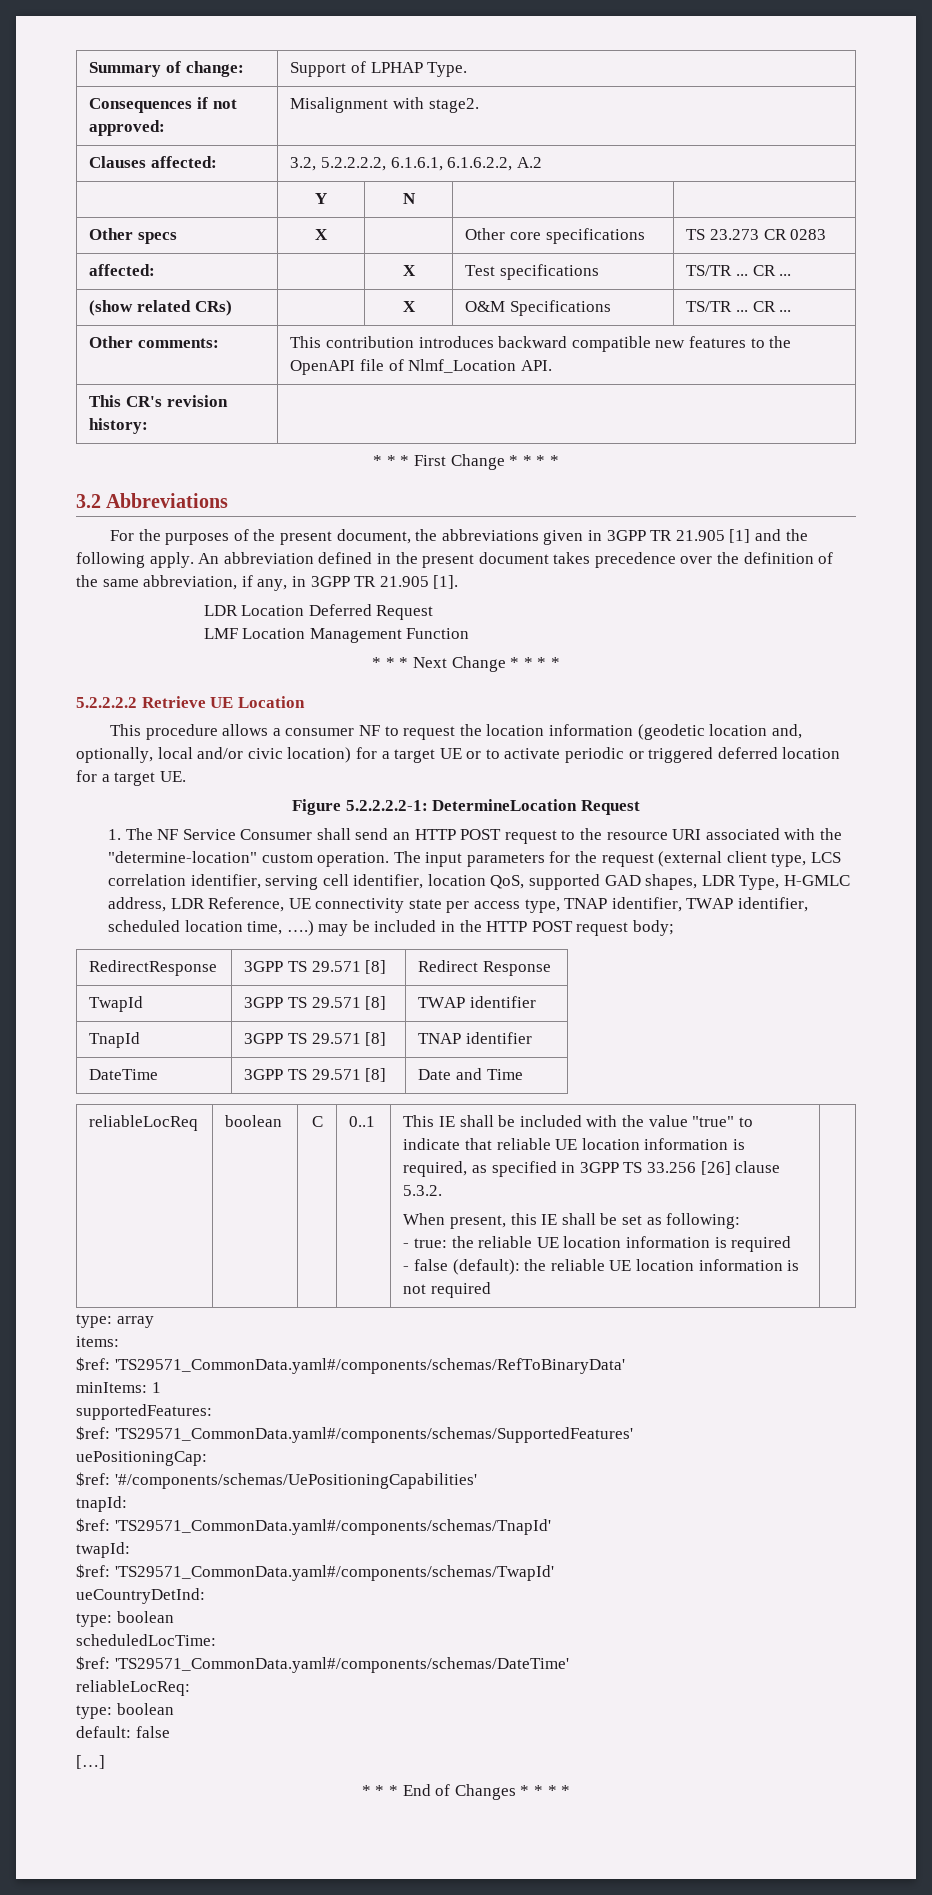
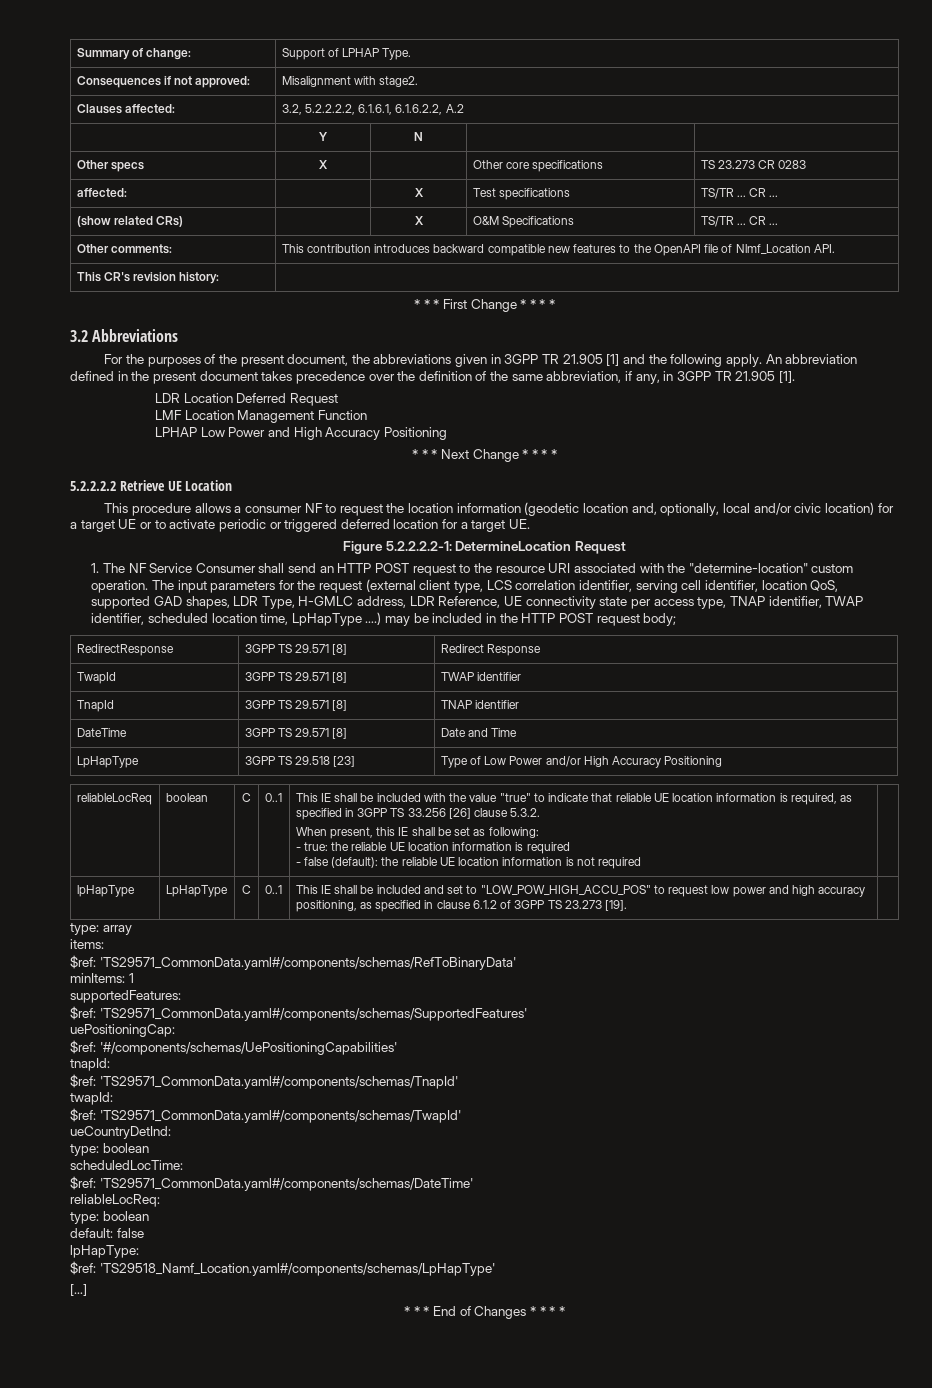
(470, 633) none -> [154,427,447,440] // LPHAP Low Power and High Accuracy Positioning
(283, 928) none -> [291,613,362,626] LpHapType
(523, 1074) none -> [76,756,139,768] [244,756,356,767] [440,756,723,768] // LpHapType | 3GPP TS 29.518 [23] | Type of Low Power and/or High Accuracy Positioning
(492, 1290) none -> [76,885,135,897] [165,885,228,897] [242,885,251,894] [264,885,282,894] [295,885,866,897] [295,900,628,912] // lpHapType | LpHapType | C | 0..1 | This IE shall be included and set to "LOW_POW_HIGH_ACCU_POS" to request low power and high accuracy positioning, as specified in clause 6.1.2 of 3GPP TS 23.273 [19]. |
(170, 1732) none -> [70,1245,139,1258] [70,1261,495,1276] // lpHapType: // $ref: 'TS29518_Namf_Location.yaml#/components/schemas/LpHapType'

